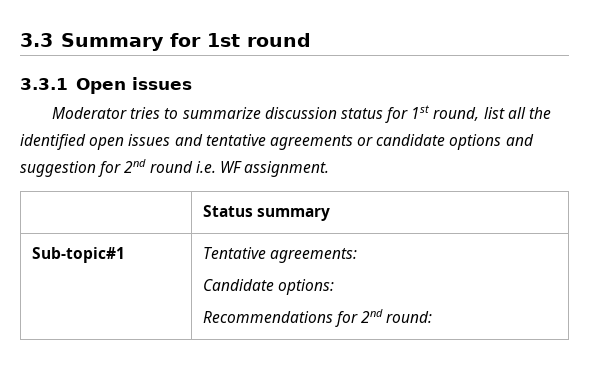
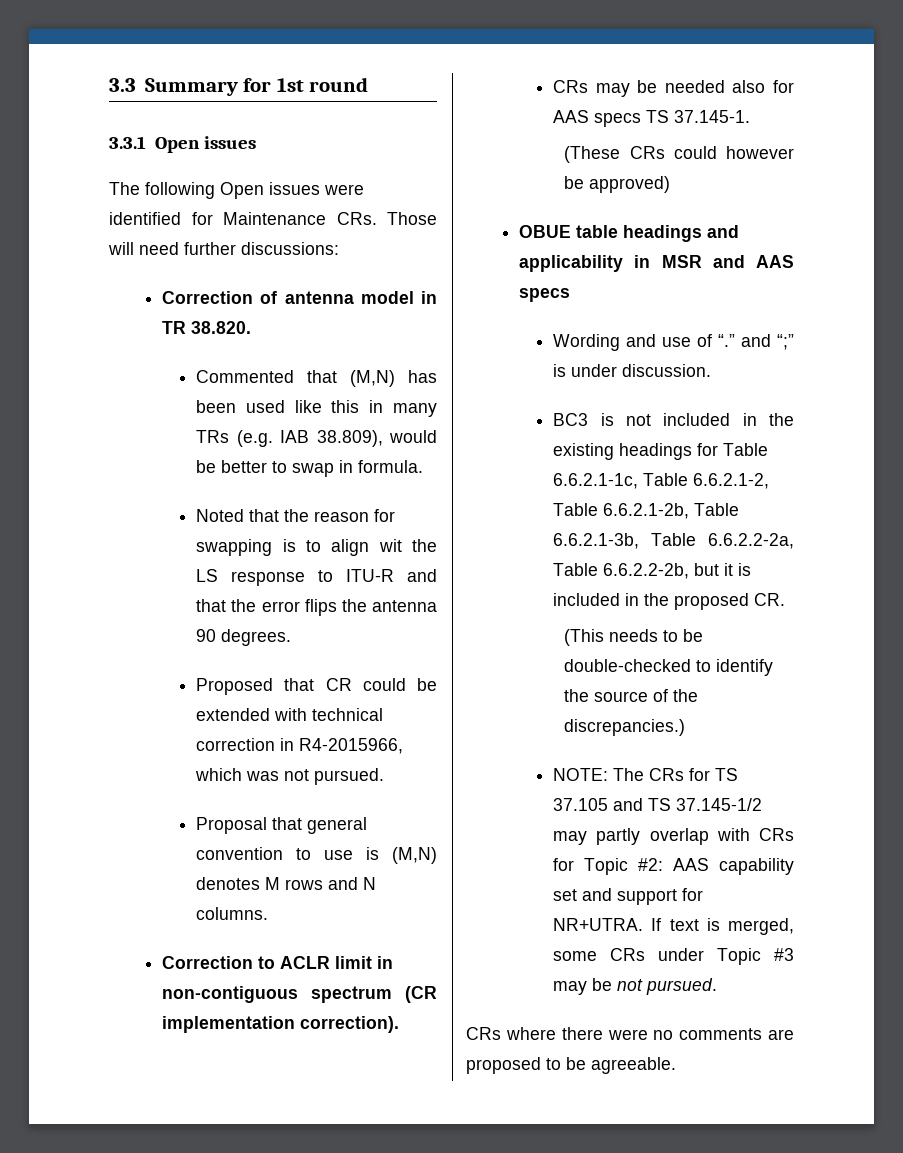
[52,105,552,123] [20,134,534,150] [20,159,330,177] [202,205,331,221] [31,247,125,263] [202,247,358,263] [202,279,335,295] [202,309,433,327] Moderator tries to summarize discussion status for 1st round, list all the identified open issues and tentative agreements or candidate options and suggestion for 2nd round i.e. WF assignment. // | Status summary // Sub-topic#1 | Tentative agreements: // Candidate options: // Recommendations for 2nd round: -> [109,182,364,199] [109,212,437,225] [108,242,339,255] [162,291,437,304] [162,321,252,334] [196,370,437,387] [196,400,438,417] [196,430,437,447] [196,460,424,477] [196,509,396,522] [196,539,437,556] [196,569,437,586] [196,599,437,616] [196,629,292,646] [196,678,437,695] [196,708,384,721] [196,738,404,754] [195,768,385,785] [196,817,368,834] [196,847,437,864] [196,877,377,890] [196,907,269,920] [162,956,394,969] [162,986,437,1003] [162,1016,400,1033] [553,80,794,97] [553,110,751,127] [564,146,794,163] [564,176,671,193] [519,225,740,242] [519,255,794,272] [519,288,571,302] [553,334,794,351] [553,364,712,377] [553,413,794,426] [553,443,769,460] [553,473,770,489] [553,503,740,519] [553,533,794,549] [553,563,752,579] [553,593,786,610] [564,629,704,646] [564,659,774,676] [564,689,699,702] [564,719,686,736] [553,768,739,781] [553,798,763,811] [553,828,794,845] [553,858,794,875] [553,888,704,905] [553,918,794,935] [553,948,794,965] [553,978,718,995] [466,1027,794,1040] [466,1057,676,1074] The following Open issues were identified for Maintenance CRs. Those will need further discussions: // Correction of antenna model in TR 38.820. // Commented that (M,N) has been used like this in many TRs (e.g. IAB 38.809), would be better to swap in formula. // Noted that the reason for swapping is to align wit the LS response to ITU-R and that the error flips the antenna 90 degrees. // Proposed that CR could be extended with technical correction in R4-2015966, which was not pursued. // Proposal that general convention to use is (M,N) denotes M rows and N columns. // Correction to ACLR limit in non-contiguous spectrum (CR implementation correction). // CRs may be needed also for AAS specs TS 37.145-1. // (These CRs could however be approved) // OBUE table headings and applicability in MSR and AAS specs // Wording and use of “.” and “;” is under discussion. // BC3 is not included in the existing headings for Table 6.6.2.1-1c, Table 6.6.2.1-2, Table 6.6.2.1-2b, Table 6.6.2.1-3b, Table 6.6.2.2-2a, Table 6.6.2.2-2b, but it is included in the proposed CR. // (This needs to be double-checked to identify the source of the discrepancies.) // NOTE: The CRs for TS 37.105 and TS 37.145-1/2 may partly overlap with CRs for Topic #2: AAS capability set and support for NR+UTRA. If text is merged, some CRs under Topic #3 may be not pursued. // CRs where there were no comments are proposed to be agreeable.

